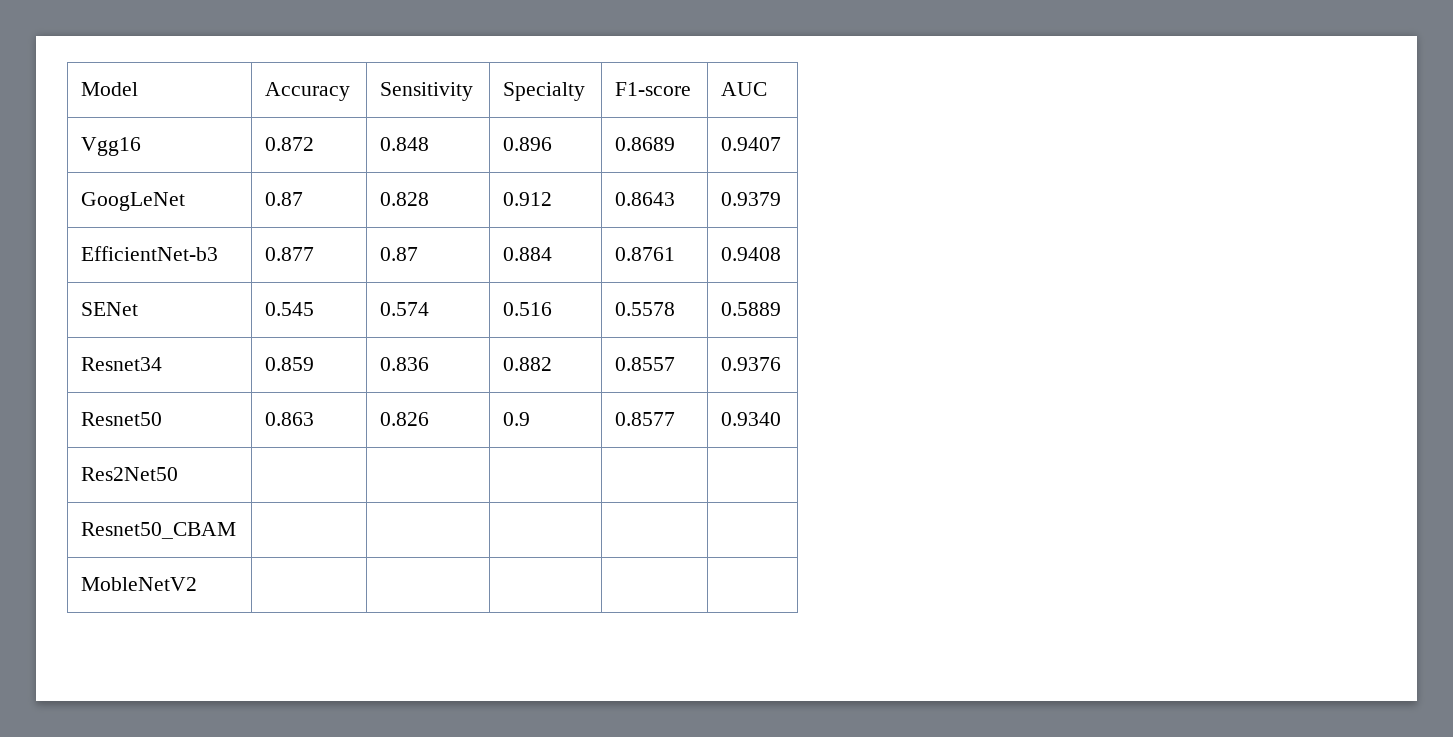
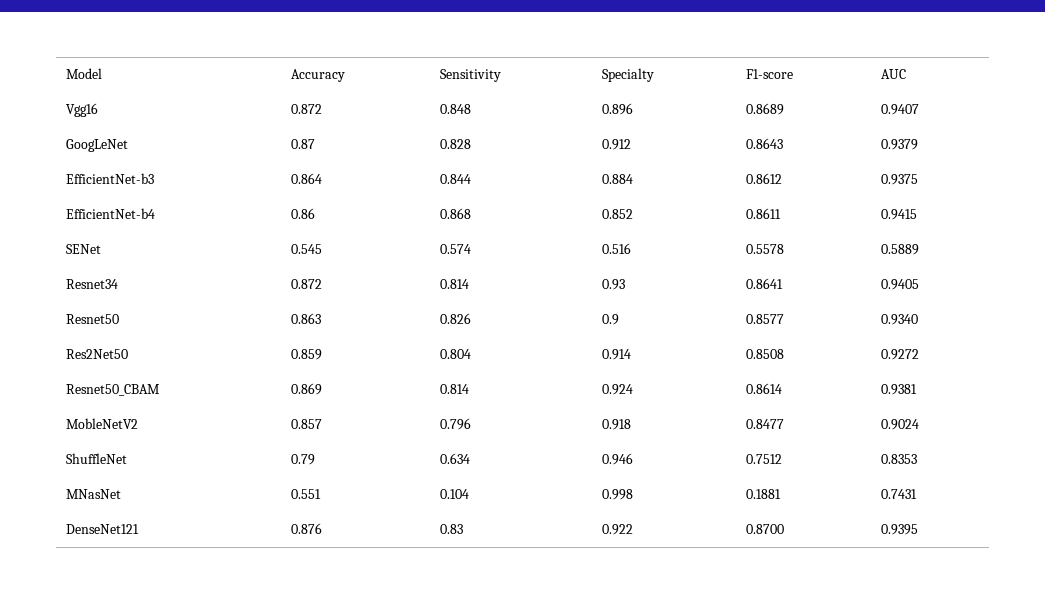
[265,247,315,261] [380,247,419,261] 0.877 | 0.87 -> [290,173,322,184] [439,174,471,184] 0.864 | 0.844
[615,247,676,261] [721,247,782,261] 0.8761 | 0.9408 -> [745,173,782,184] [880,174,918,185] [65,208,155,219] [290,208,315,219] [439,208,471,219] [601,209,633,219] [745,208,781,219] [880,209,917,220] 0.8612 | 0.9375 // EfficientNet-b4 | 0.86 | 0.868 | 0.852 | 0.8611 | 0.9415
[265,357,315,371] [380,357,430,371] [503,357,553,371] [615,357,676,371] [721,357,782,371] 0.859 | 0.836 | 0.882 | 0.8557 | 0.9376 -> [290,279,322,289] [439,279,469,289] [601,279,625,290] [745,278,783,289] [880,279,919,290] 0.872 | 0.814 | 0.93 | 0.8641 | 0.9405
[81,522,237,539] [81,577,198,591] | | | | // Resnet50_CBAM | | | | | // MobleNetV2 | | | | | -> [290,349,322,360] [439,349,471,359] [601,349,631,360] [745,349,784,359] [880,349,919,360] [65,384,160,396] [290,383,322,395] [439,384,469,394] [601,384,633,395] [745,383,782,394] [880,384,917,395] [65,418,138,429] [290,419,322,429] [439,418,471,430] [601,419,631,430] [745,419,784,429] [880,419,919,430] [65,453,127,464] [290,454,315,465] [439,453,470,464] [601,453,633,465] [745,454,782,464] [880,454,917,464] [65,489,121,499] [290,489,321,499] [439,489,469,499] [601,489,633,500] [745,489,781,499] [880,489,917,499] [65,524,139,534] [290,523,322,534] [439,524,463,534] [601,524,633,535] [745,524,784,534] [880,524,918,535] 0.859 | 0.804 | 0.914 | 0.8508 | 0.9272 // Resnet50_CBAM | 0.869 | 0.814 | 0.924 | 0.8614 | 0.9381 // MobleNetV2 | 0.857 | 0.796 | 0.918 | 0.8477 | 0.9024 // ShuffleNet | 0.79 | 0.634 | 0.946 | 0.7512 | 0.8353 // MNasNet | 0.551 | 0.104 | 0.998 | 0.1881 | 0.7431 // DenseNet121 | 0.876 | 0.83 | 0.922 | 0.8700 | 0.9395

